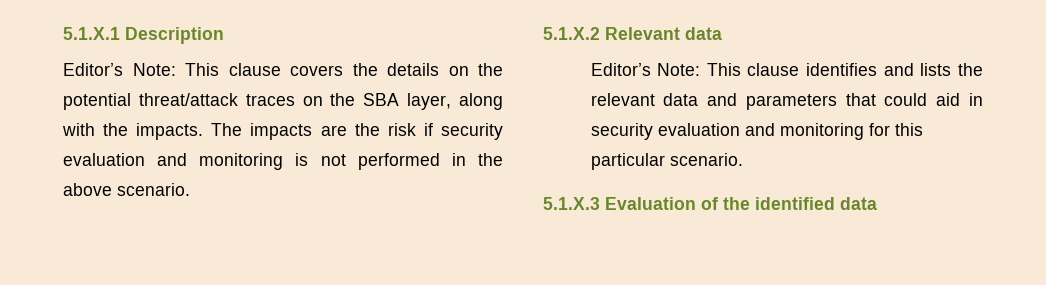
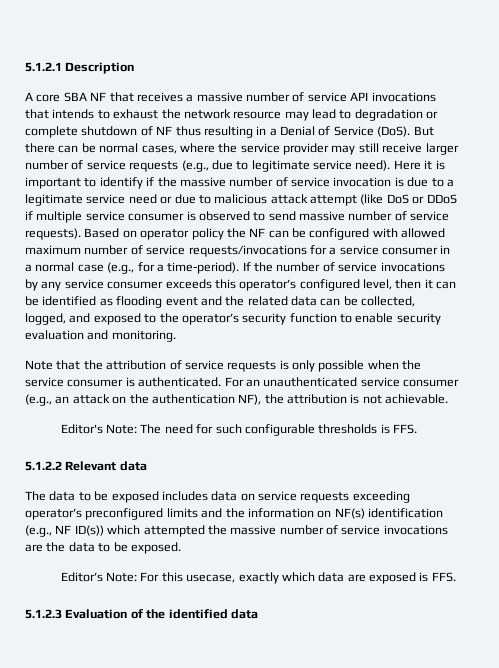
[63,27,120,40] 5.1.X.1 -> [25,62,62,72] 5.1.2.1
[63,63,503,76] [63,93,503,110] [62,123,503,140] [63,153,504,170] [63,183,190,196] [543,27,722,40] [590,63,983,76] [590,93,983,110] [590,123,923,140] [590,153,743,170] [543,197,600,210] Editor’s Note: This clause covers the details on the potential threat/attack traces on the SBA layer, along with the impacts. The impacts are the risk if security evaluation and monitoring is not performed in the above scenario. // 5.1.X.2 Relevant data // Editor’s Note: This clause identifies and lists the relevant data and parameters that could aid in security evaluation and monitoring for this particular scenario. // 5.1.X.3 -> [25,92,436,102] [25,109,439,121] [25,126,434,138] [25,143,459,155] [25,160,445,172] [25,177,454,189] [25,194,457,206] [25,211,450,223] [25,228,446,240] [25,245,451,257] [25,262,445,274] [25,279,457,291] [25,296,416,308] [25,313,441,325] [25,330,176,342] [25,360,422,372] [25,377,459,387] [25,394,449,406] [60,424,418,436] [25,461,147,471] [25,491,410,503] [25,508,443,520] [25,525,448,537] [25,542,181,554] [60,572,456,584] [25,609,62,619] A core SBA NF that receives a massive number of service API invocations that intends to exhaust the network resource may lead to degradation or complete shutdown of NF thus resulting in a Denial of Service (DoS). But there can be normal cases, where the service provider may still receive larger number of service requests (e.g., due to legitimate service need). Here it is important to identify if the massive number of service invocation is due to a legitimate service need or due to malicious attack attempt (like DoS or DDoS if multiple service consumer is observed to send massive number of service requests). Based on operator policy the NF can be configured with allowed maximum number of service requests/invocations for a service consumer in a normal case (e.g., for a time-period). If the number of service invocations by any service consumer exceeds this operator’s configured level, then it can be identified as flooding event and the related data can be collected, logged, and exposed to the operator’s security function to enable security evaluation and monitoring. // Note that the attribution of service requests is only possible when the service consumer is authenticated. For an unauthenticated service consumer (e.g., an attack on the authentication NF), the attribution is not achievable. // Editor's Note: The need for such configurable thresholds is FFS. // 5.1.2.2 Relevant data // The data to be exposed includes data on service requests exceeding operator’s preconfigured limits and the information on NF(s) identification (e.g., NF ID(s)) which attempted the massive number of service invocations are the data to be exposed. // Editor’s Note: For this usecase, exactly which data are exposed is FFS. // 5.1.2.3

